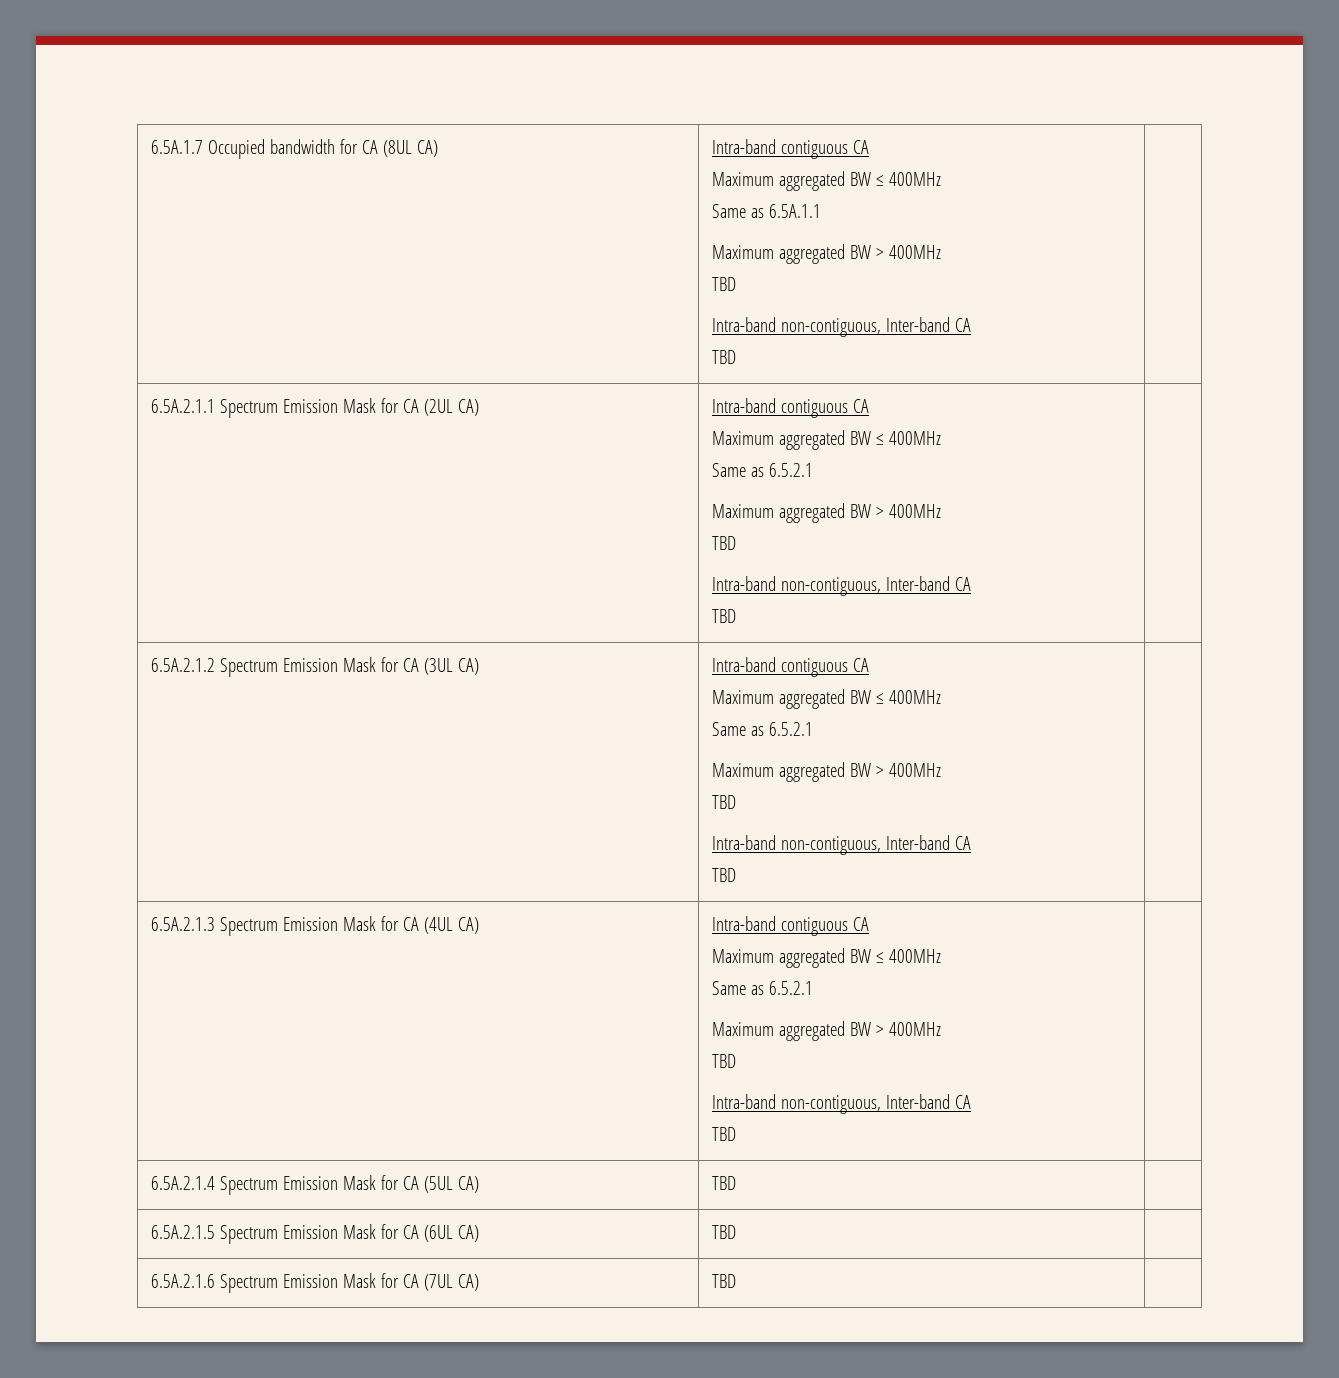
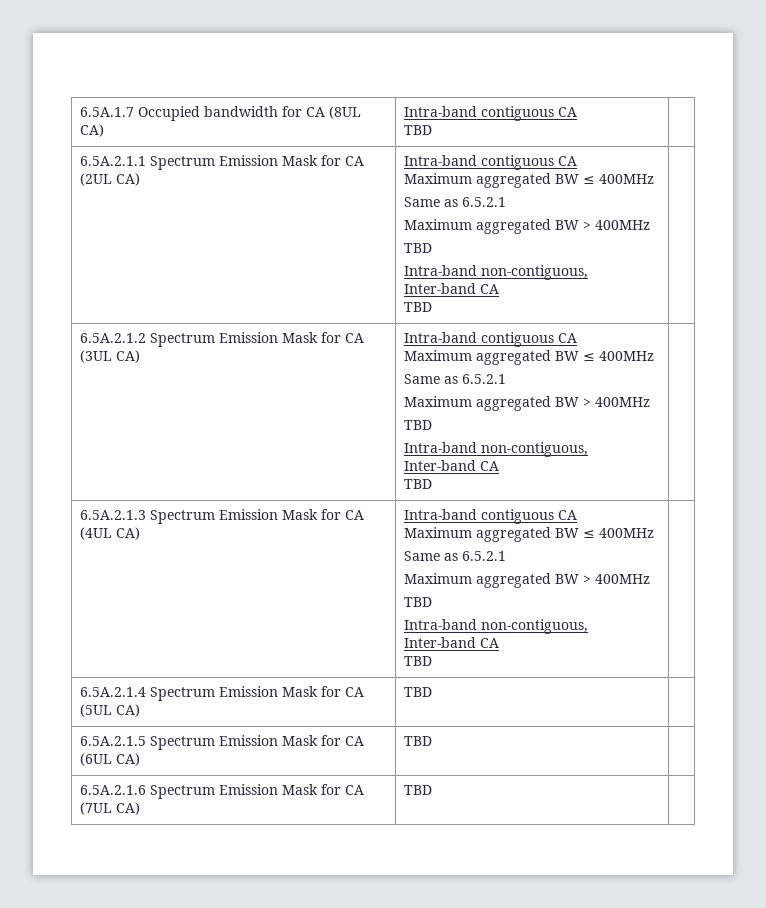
[711,171,941,191] [711,204,821,218] [711,244,941,264] [711,277,736,291] [711,317,971,337] // Maximum aggregated BW ≤ 400MHz // Same as 6.5A.1.1 // Maximum aggregated BW > 400MHz // TBD // Intra-band non-contiguous, Inter-band CA -> (578, 112) none

